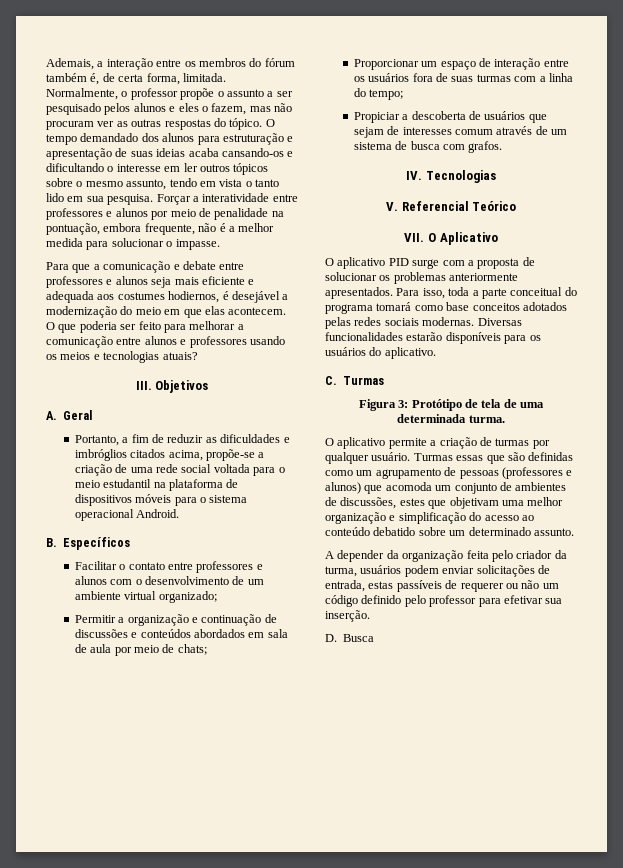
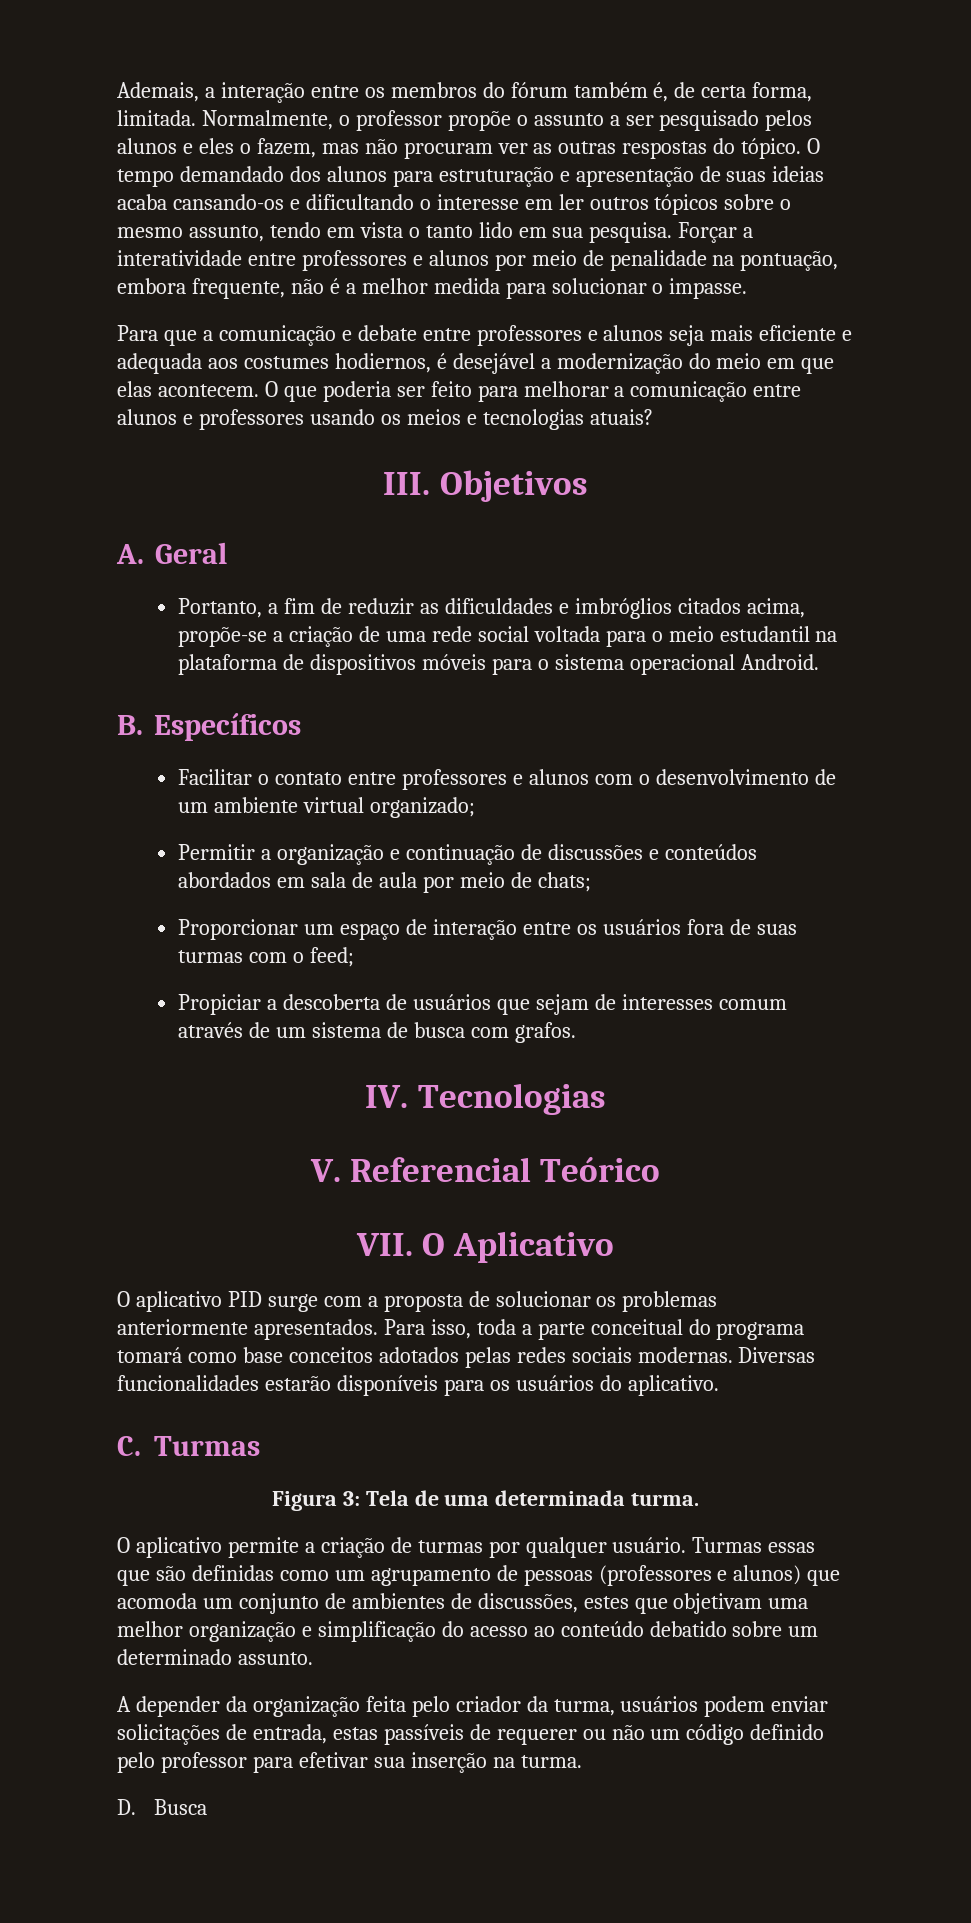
[539,73,573,82] [353,88,404,100] a linha do tempo; -> [293,947,354,967] o feed;
[411,399,502,411] Protótipo de tela -> [365,1490,409,1506] Tela
[325,610,370,622] inserção. -> [410,1752,582,1773] inserção na turma.

